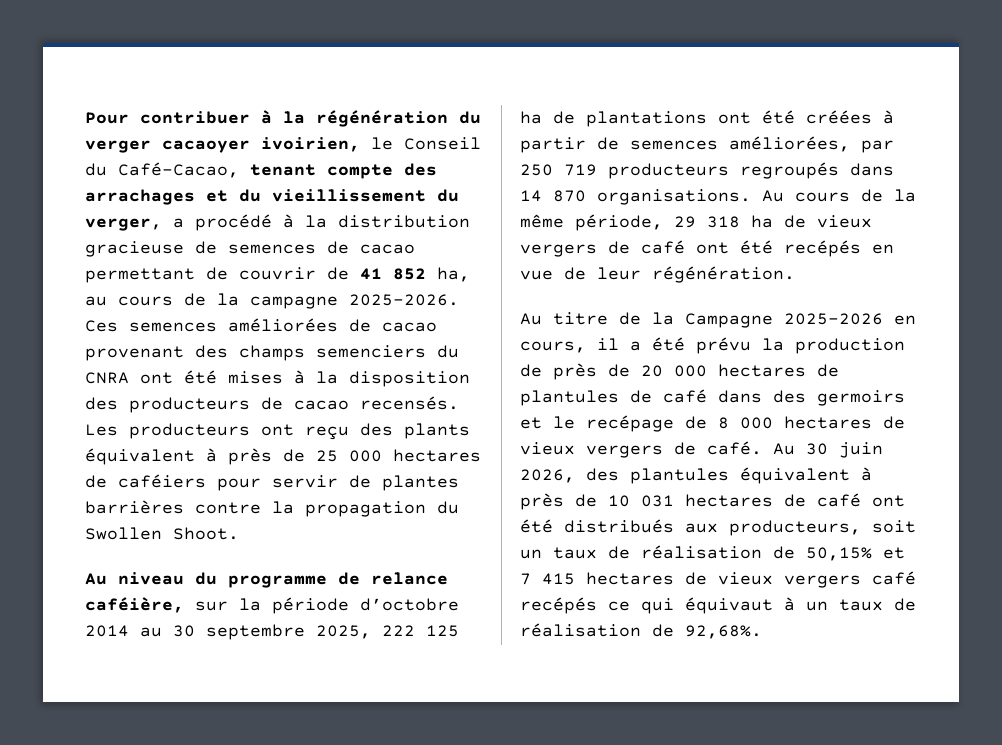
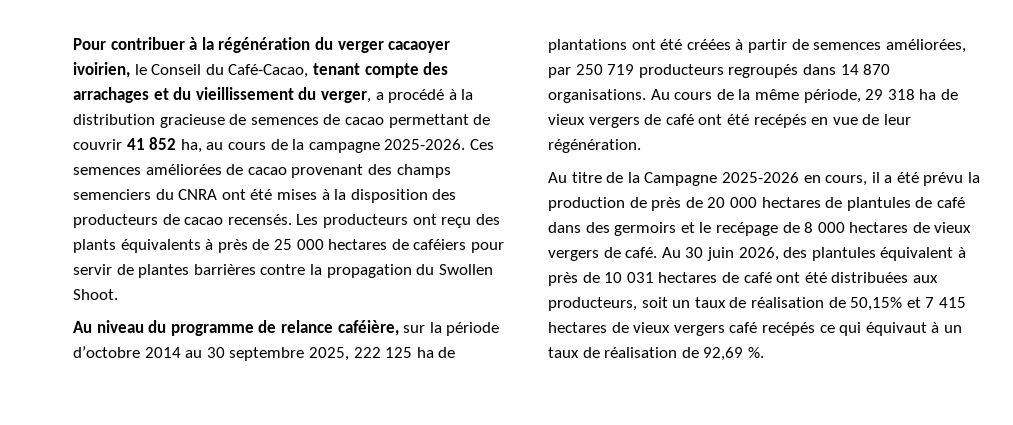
[327,267,349,280] de -> (122, 144) none
[85,448,195,465] équivalent -> [120,239,201,253] équivalents
[564,519,674,533] distribués -> [831,272,909,283] distribuées
[685,625,762,639] 92,68%. -> [703,347,764,361] 92,69 %.

